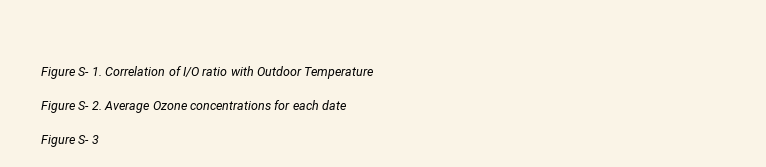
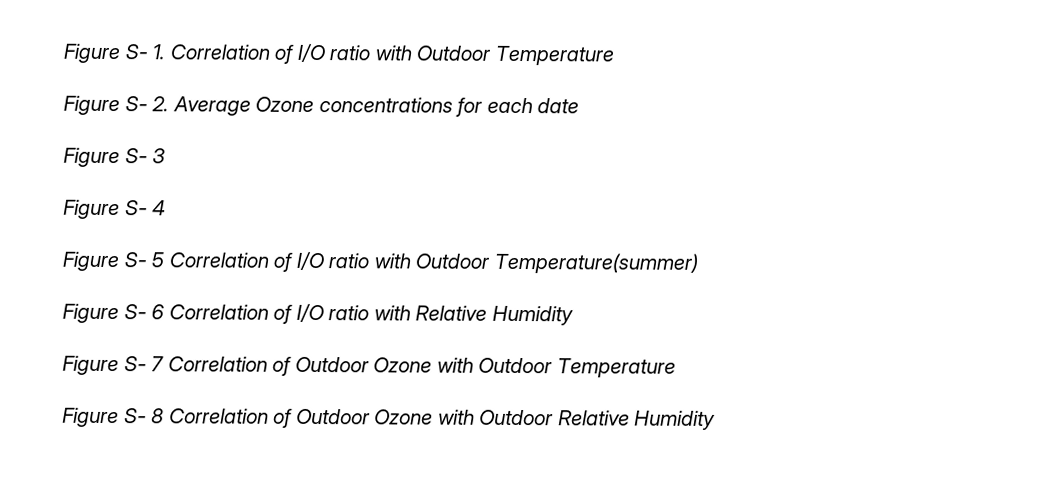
(99, 139) none -> [63,199,167,220] [62,251,698,274] [62,303,574,326] [62,355,676,378] [62,407,717,430] // Figure S- 4 // Figure S- 5 Correlation of I/O ratio with Outdoor Temperature(summer) // Figure S- 6 Correlation of I/O ratio with Relative Humidity // Figure S- 7 Correlation of Outdoor Ozone with Outdoor Temperature // Figure S- 8 Correlation of Outdoor Ozone with Outdoor Relative Humidity

